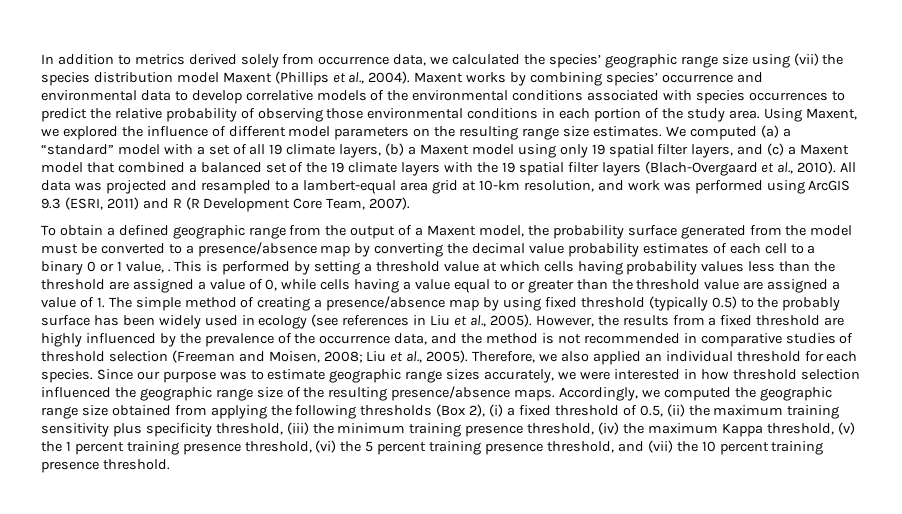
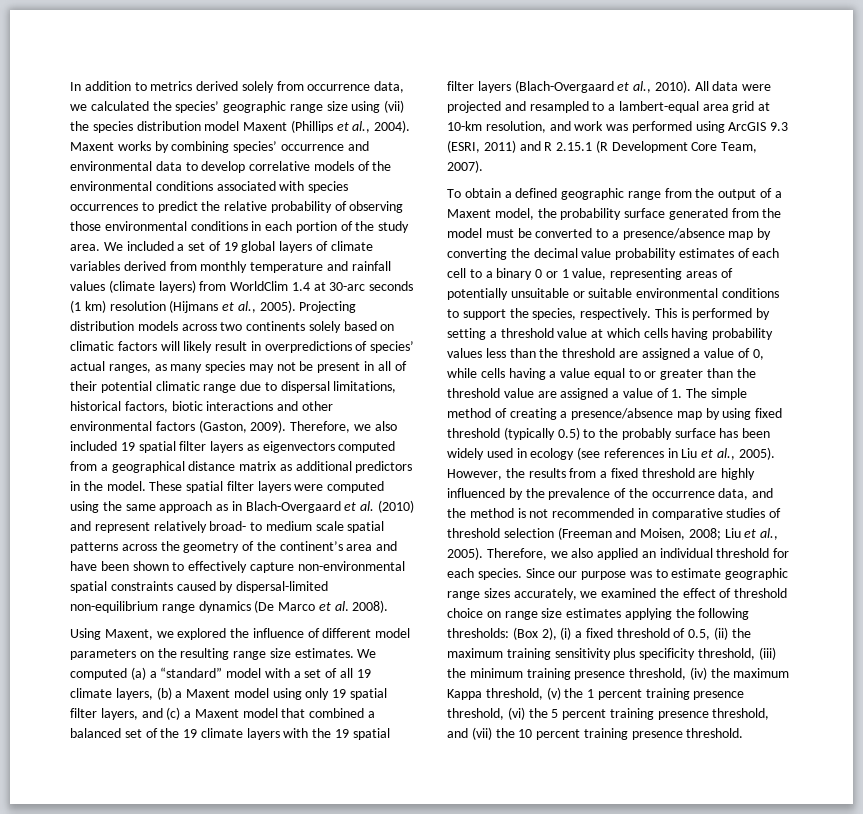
(760, 114) none -> [103,241,373,253] [70,261,391,273] [70,280,414,293] [70,300,357,313] [70,321,395,333] [70,341,415,353] [70,361,407,373] [70,381,397,393] [70,401,333,413] [70,420,397,433] [70,441,396,453] [70,461,413,473] [70,481,385,493] [70,500,415,513] [70,521,385,533] [70,541,398,553] [70,561,405,573] [70,581,329,593] [70,600,389,613] We included a set of 19 global layers of climate variables derived from monthly temperature and rainfall values (climate layers) from WorldClim 1.4 at 30-arc seconds (1 km) resolution (Hijmans et al., 2005). Projecting distribution models across two continents solely based on climatic factors will likely result in overpredictions of species’ actual ranges, as many species may not be present in all of their potential climatic range due to dispersal limitations, historical factors, biotic interactions and other environmental factors (Gaston, 2009). Therefore, we also included 19 spatial filter layers as eigenvectors computed from a geographical distance matrix as additional predictors in the model. These spatial filter layers were computed using the same approach as in Blach-Overgaard et al. (2010) and represent relatively broad- to medium scale spatial patterns across the geometry of the continent’s area and have been shown to effectively capture non-environmental spatial constraints caused by dispersal-limited non-equilibrium range dynamics (De Marco et al. 2008). //
[74,182,102,191] was -> [742,84,772,91] were
(182, 203) none -> [556,142,593,151] 2.15.1
[167,269,171,272] . -> [610,268,733,280] [447,288,779,300] [447,308,652,320] representing areas of potentially unsuitable or suitable environmental conditions to support the species, respectively.
[579,369,860,380] [41,386,832,401] [41,405,207,419] were interested in how threshold selection influenced the geographic range size of the resulting presence/absence maps. Accordingly, we computed the geographic range size obtained from -> [601,588,788,598] [447,608,622,620] examined the effect of threshold choice on range size estimates
[360,405,433,416] thresholds -> [447,628,509,638] thresholds:

